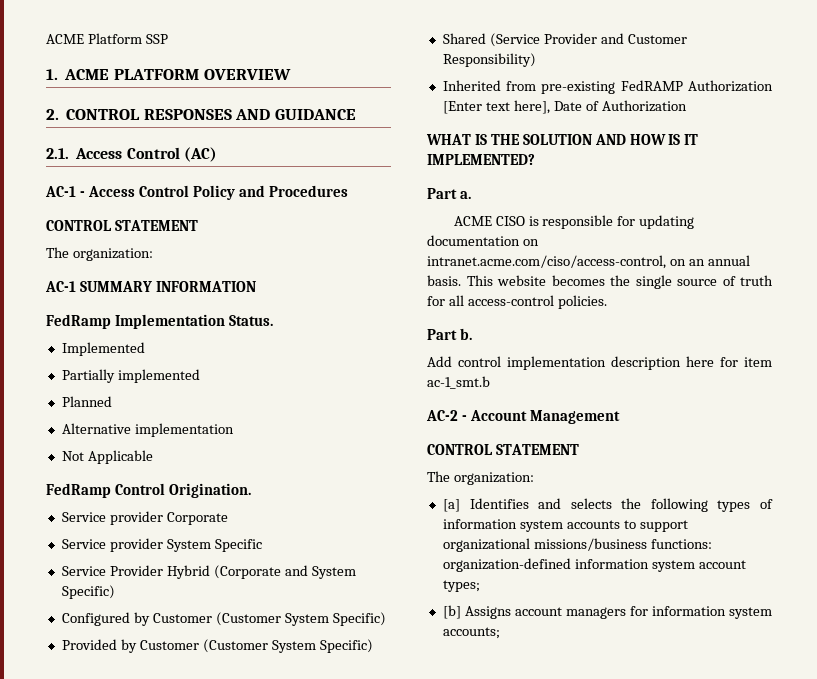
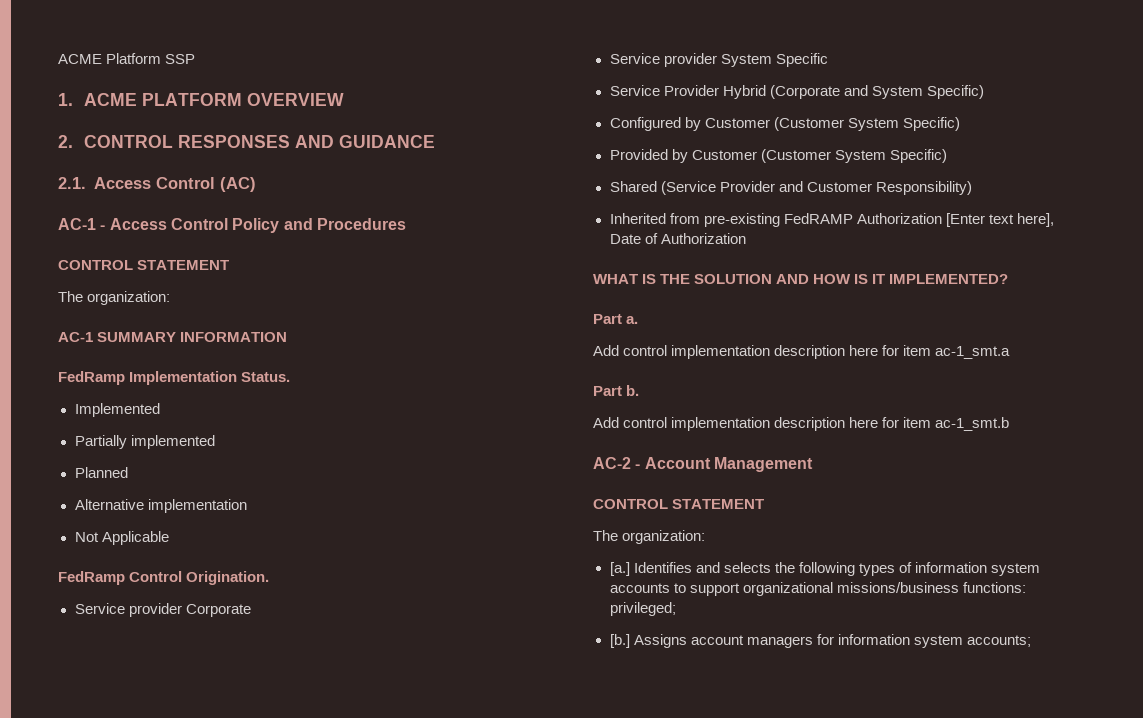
[453,215,695,229] [427,235,539,246] [427,255,750,269] [427,275,773,289] [427,295,607,309] ACME CISO is responsible for updating documentation on intranet.acme.com/ciso/access-control, on an annual basis. This website becomes the single source of truth for all access-control policies. -> [593,345,1011,359] Add control implementation description here for item ac-1_smt.a
[442,499,460,512] [a] -> [609,562,630,576] [a.]
[442,558,746,572] [442,580,480,592] [442,605,461,619] organization-defined information system account types; // [b] -> [609,602,676,616] [609,634,630,648] privileged; // [b.]

